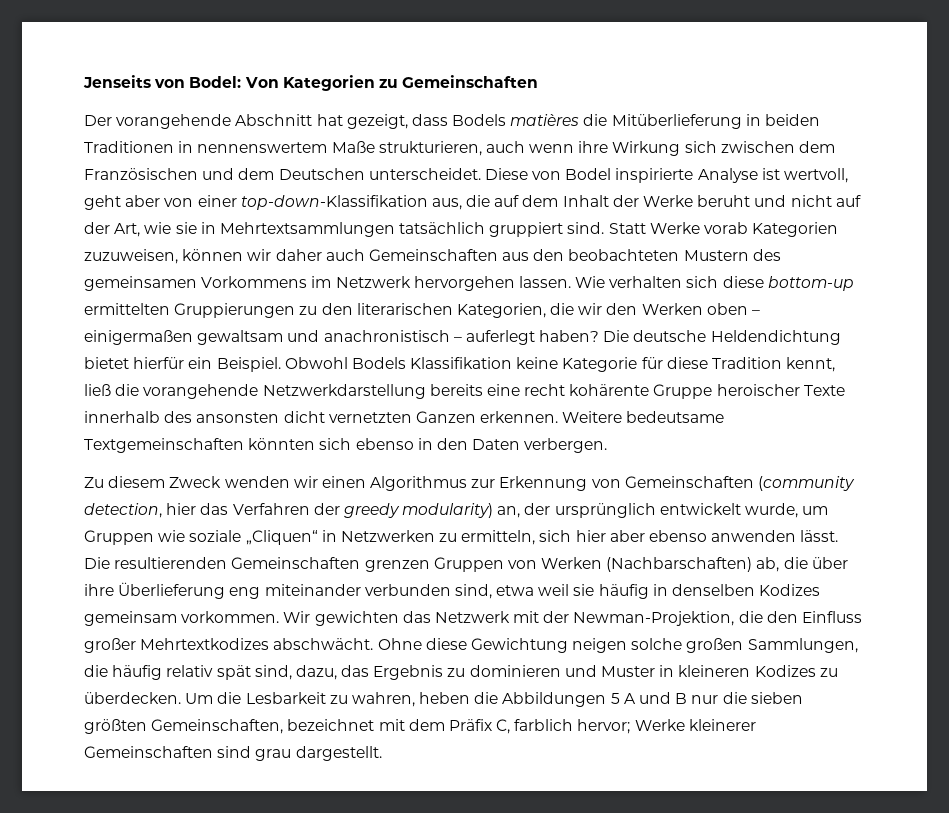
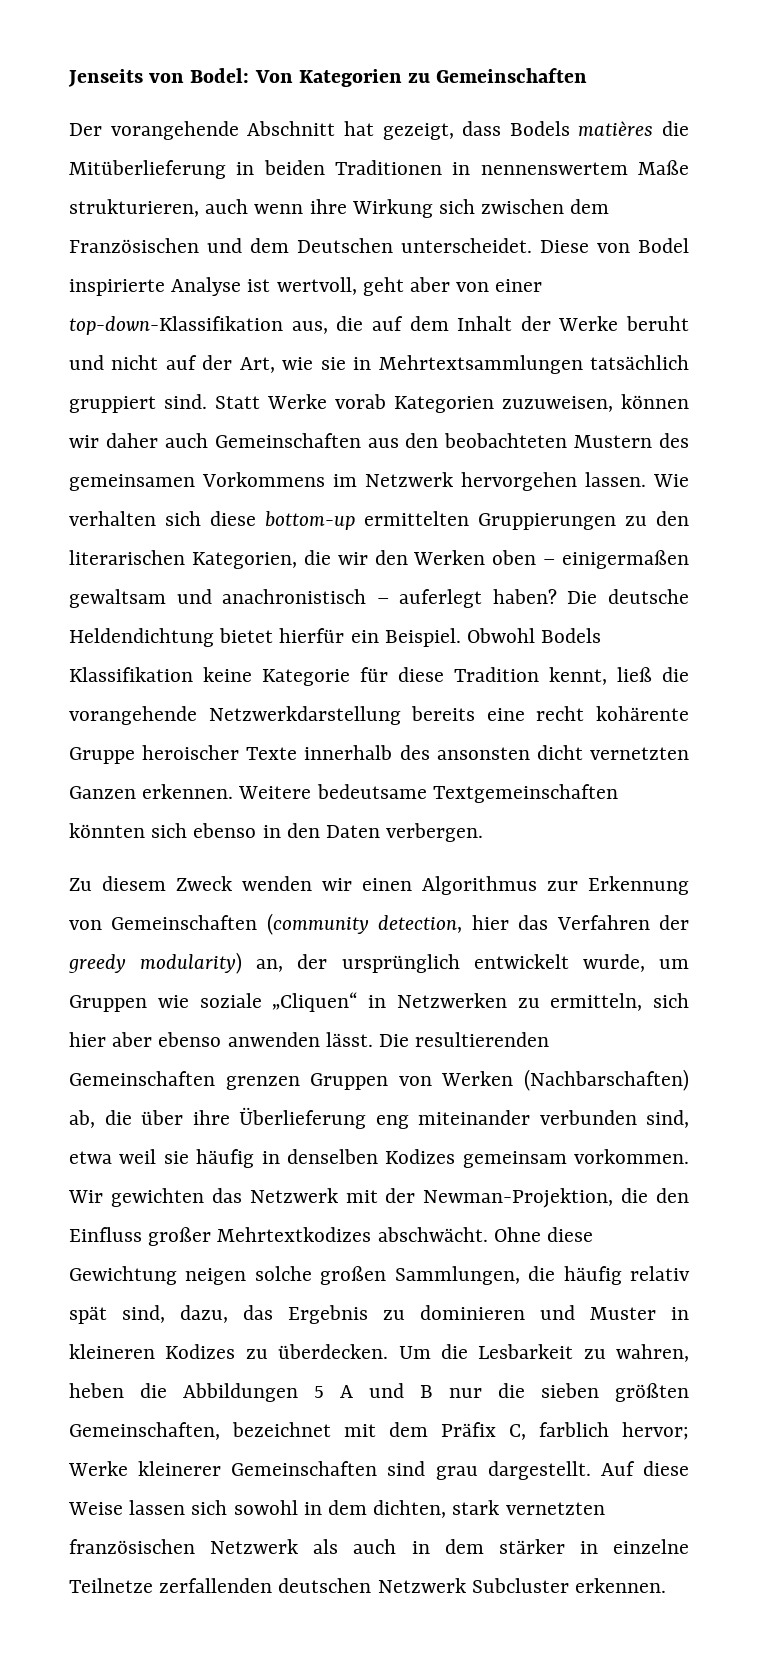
(382, 753) none -> [600,1461,689,1476] [68,1500,605,1518] [69,1539,689,1554] [69,1578,667,1593] Auf diese Weise lassen sich sowohl in dem dichten, stark vernetzten französischen Netzwerk als auch in dem stärker in einzelne Teilnetze zerfallenden deutschen Netzwerk Subcluster erkennen.

